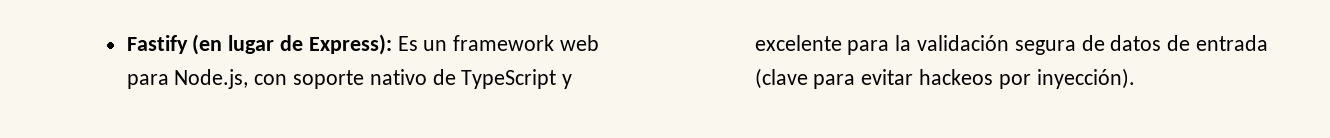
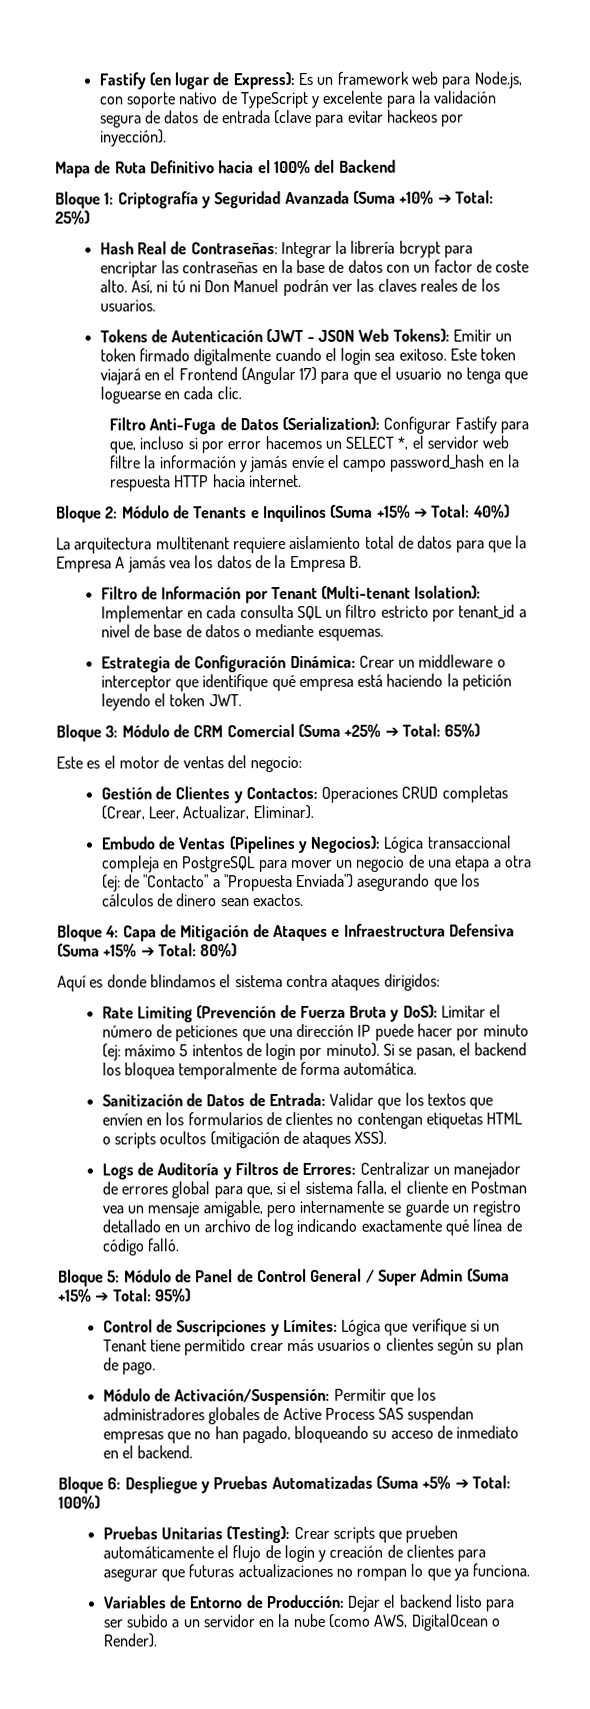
(1135, 78) none -> [55,159,396,178] [55,190,494,209] [55,210,90,225] [99,240,474,259] [99,259,530,278] [99,278,500,297] [99,299,156,312] [99,328,513,343] [99,347,517,366] [99,366,529,385] [99,386,242,404] [108,416,530,435] [108,435,510,454] [108,454,520,473] [109,474,302,492] [56,504,510,523] [56,535,528,554] [56,555,362,573] [100,585,482,604] [100,604,527,623] [100,623,384,641] [100,654,506,673] [100,673,513,692] [100,693,242,711] [56,723,481,742] [56,755,303,773] [100,785,508,804] [100,804,314,820] [100,835,511,854] [101,854,533,873] [101,873,481,892] [101,893,304,907] [57,923,515,942] [57,943,238,958] [57,973,440,992] [101,1004,502,1023] [101,1023,529,1042] [101,1042,528,1061] [101,1061,418,1080] [101,1092,494,1110] [101,1111,524,1129] [101,1130,388,1149] [101,1161,522,1180] [101,1180,528,1199] [101,1199,522,1218] [101,1218,522,1237] [102,1238,180,1256] [58,1268,510,1287] [58,1288,191,1303] [102,1318,501,1337] [102,1337,524,1356] [102,1357,156,1375] [102,1387,437,1406] [102,1406,475,1425] [102,1425,520,1444] [102,1445,194,1459] [58,1475,511,1494] [58,1495,100,1510] [102,1525,459,1544] [102,1544,487,1563] [102,1563,531,1582] [102,1594,515,1612] [103,1613,502,1631] [103,1633,158,1648] // Mapa de Ruta Definitivo hacia el 100% del Backend // Bloque 1: Criptografía y Seguridad Avanzada (Suma +10% ➔ Total: 25%) // Hash Real de Contraseñas: Integrar la librería bcrypt para encriptar las contraseñas en la base de datos con un factor de coste alto. Así, ni tú ni Don Manuel podrán ver las claves reales de los usuarios. // Tokens de Autenticación (JWT - JSON Web Tokens): Emitir un token firmado digitalmente cuando el login sea exitoso. Este token viajará en el Frontend (Angular 17) para que el usuario no tenga que loguearse en cada clic. // Filtro Anti-Fuga de Datos (Serialization): Configurar Fastify para que, incluso si por error hacemos un SELECT *, el servidor web filtre la información y jamás envíe el campo password_hash en la respuesta HTTP hacia internet. // Bloque 2: Módulo de Tenants e Inquilinos (Suma +15% ➔ Total: 40%) // La arquitectura multitenant requiere aislamiento total de datos para que la Empresa A jamás vea los datos de la Empresa B. // Filtro de Información por Tenant (Multi-tenant Isolation): Implementar en cada consulta SQL un filtro estricto por tenant_id a nivel de base de datos o mediante esquemas. // Estrategia de Configuración Dinámica: Crear un middleware o interceptor que identifique qué empresa está haciendo la petición leyendo el token JWT. // Bloque 3: Módulo de CRM Comercial (Suma +25% ➔ Total: 65%) // Este es el motor de ventas del negocio: // Gestión de Clientes y Contactos: Operaciones CRUD completas (Crear, Leer, Actualizar, Eliminar). // Embudo de Ventas (Pipelines y Negocios): Lógica transaccional compleja en PostgreSQL para mover un negocio de una etapa a otra (ej: de "Contacto" a "Propuesta Enviada") asegurando que los cálculos de dinero sean exactos. // Bloque 4: Capa de Mitigación de Ataques e Infraestructura Defensiva (Suma +15% ➔ Total: 80%) // Aquí es donde blindamos el sistema contra ataques dirigidos: // Rate Limiting (Prevención de Fuerza Bruta y DoS): Limitar el número de peticiones que una dirección IP puede hacer por minuto (ej: máximo 5 intentos de login por minuto). Si se pasan, el backend los bloquea temporalmente de forma automática. // Sanitización de Datos de Entrada: Validar que los textos que envíen en los formularios de clientes no contengan etiquetas HTML o scripts ocultos (mitigación de ataques XSS). // Logs de Auditoría y Filtros de Errores: Centralizar un manejador de errores global para que, si el sistema falla, el cliente en Postman vea un mensaje amigable, pero internamente se guarde un registro detallado en un archivo de log indicando exactamente qué línea de código falló. // Bloque 5: Módulo de Panel de Control General / Super Admin (Suma +15% ➔ Total: 95%) // Control de Suscripciones y Límites: Lógica que verifique si un Tenant tiene permitido crear más usuarios o clientes según su plan de pago. // Módulo de Activación/Suspensión: Permitir que los administradores globales de Active Process SAS suspendan empresas que no han pagado, bloqueando su acceso de inmediato en el backend. // Bloque 6: Despliegue y Pruebas Automatizadas (Suma +5% ➔ Total: 100%) // Pruebas Unitarias (Testing): Crear scripts que prueben automáticamente el flujo de login y creación de clientes para asegurar que futuras actualizaciones no rompan lo que ya funciona. // Variables de Entorno de Producción: Dejar el backend listo para ser subido a un servidor en la nube (como AWS, DigitalOcean o Render).

